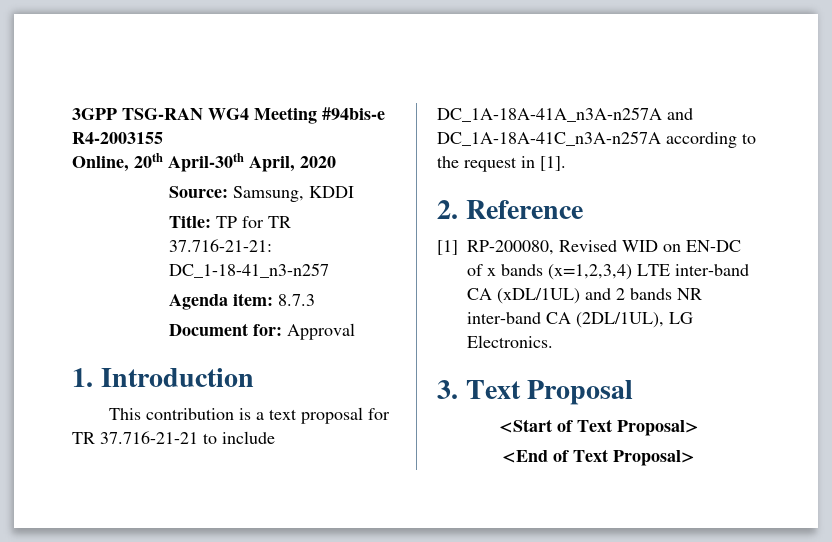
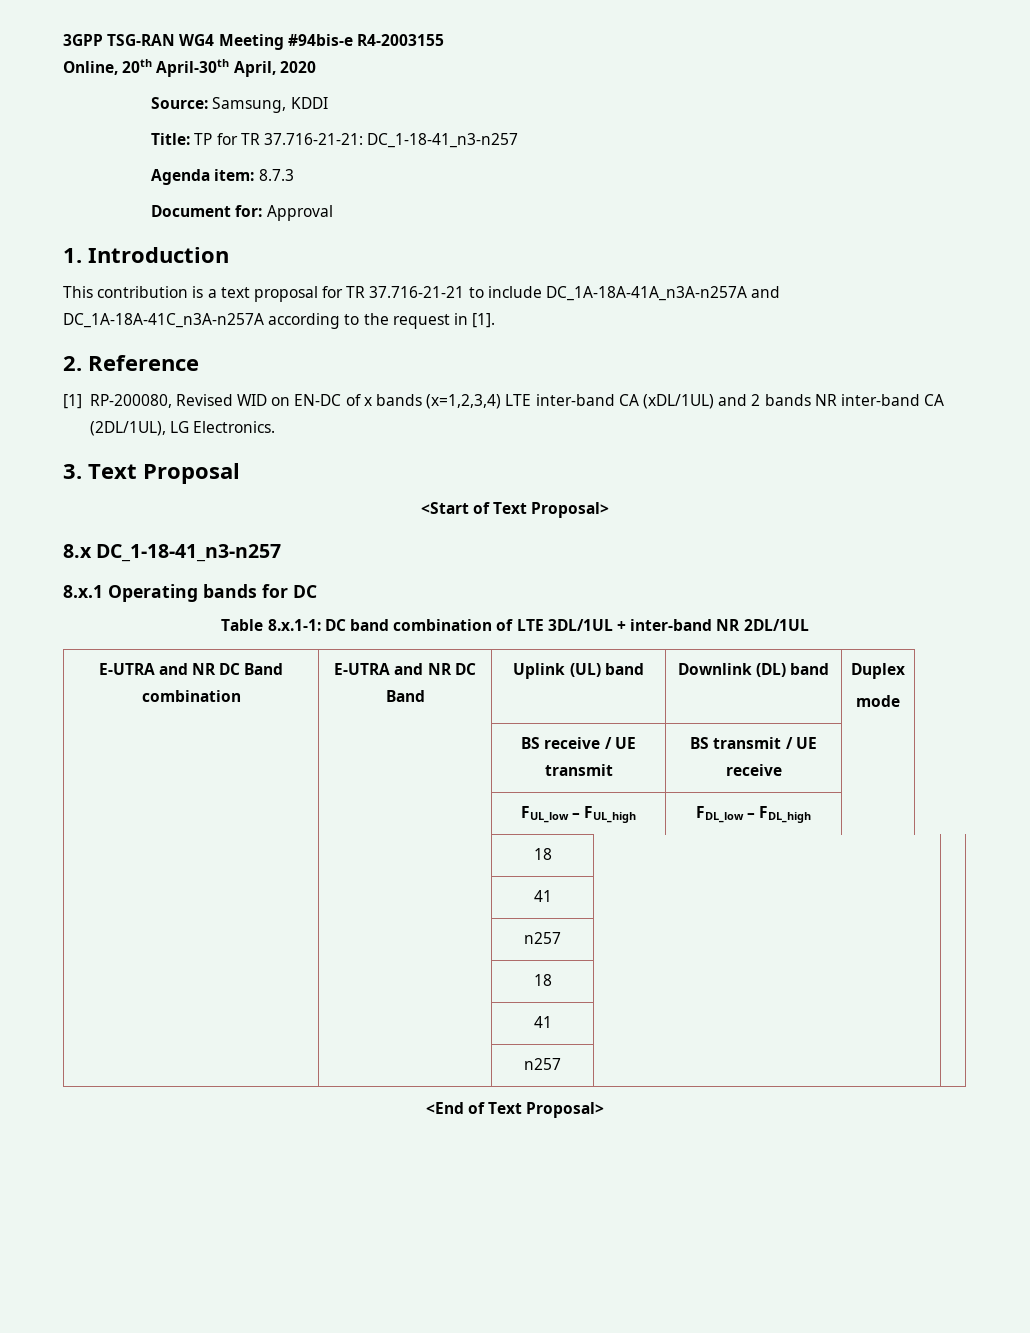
(699, 428) none -> [63,544,282,562] [63,584,317,602] [221,619,809,631] [98,663,284,675] [141,690,241,702] [334,663,476,675] [385,690,425,702] [513,663,644,679] [677,663,830,677] [851,663,905,679] [856,695,900,707] [521,737,636,749] [544,764,613,776] [690,737,817,749] [725,764,782,776] [520,806,637,823] [695,806,812,823] [533,848,552,860] [533,890,552,902] [524,932,561,944] [533,974,552,986] [533,1016,552,1028] [524,1058,561,1070] // 8.x DC_1-18-41_n3-n257 // 8.x.1 Operating bands for DC // Table 8.x.1-1: DC band combination of LTE 3DL/1UL + inter-band NR 2DL/1UL // E-UTRA and NR DC Band combination | E-UTRA and NR DC Band | Uplink (UL) band | Downlink (DL) band | Duplex // mode // | | BS receive / UE transmit | BS transmit / UE receive | // | | FUL_low – FUL_high | FDL_low – FDL_high | // | | 18 | | // | | 41 | | // | | n257 | | // | | 18 | | // | | 41 | | // | | n257 | |

